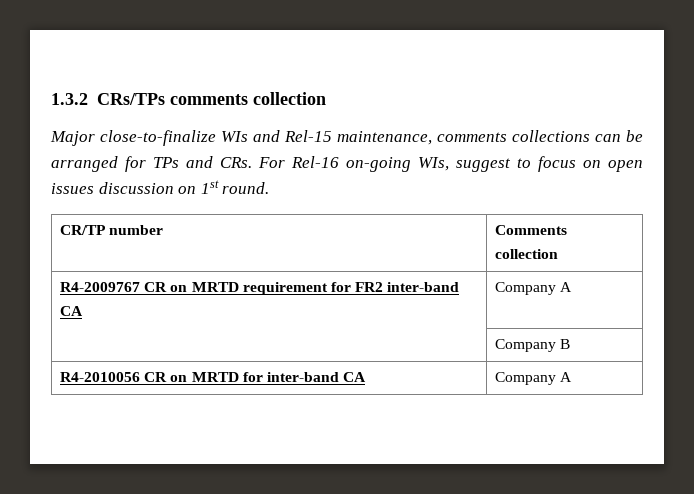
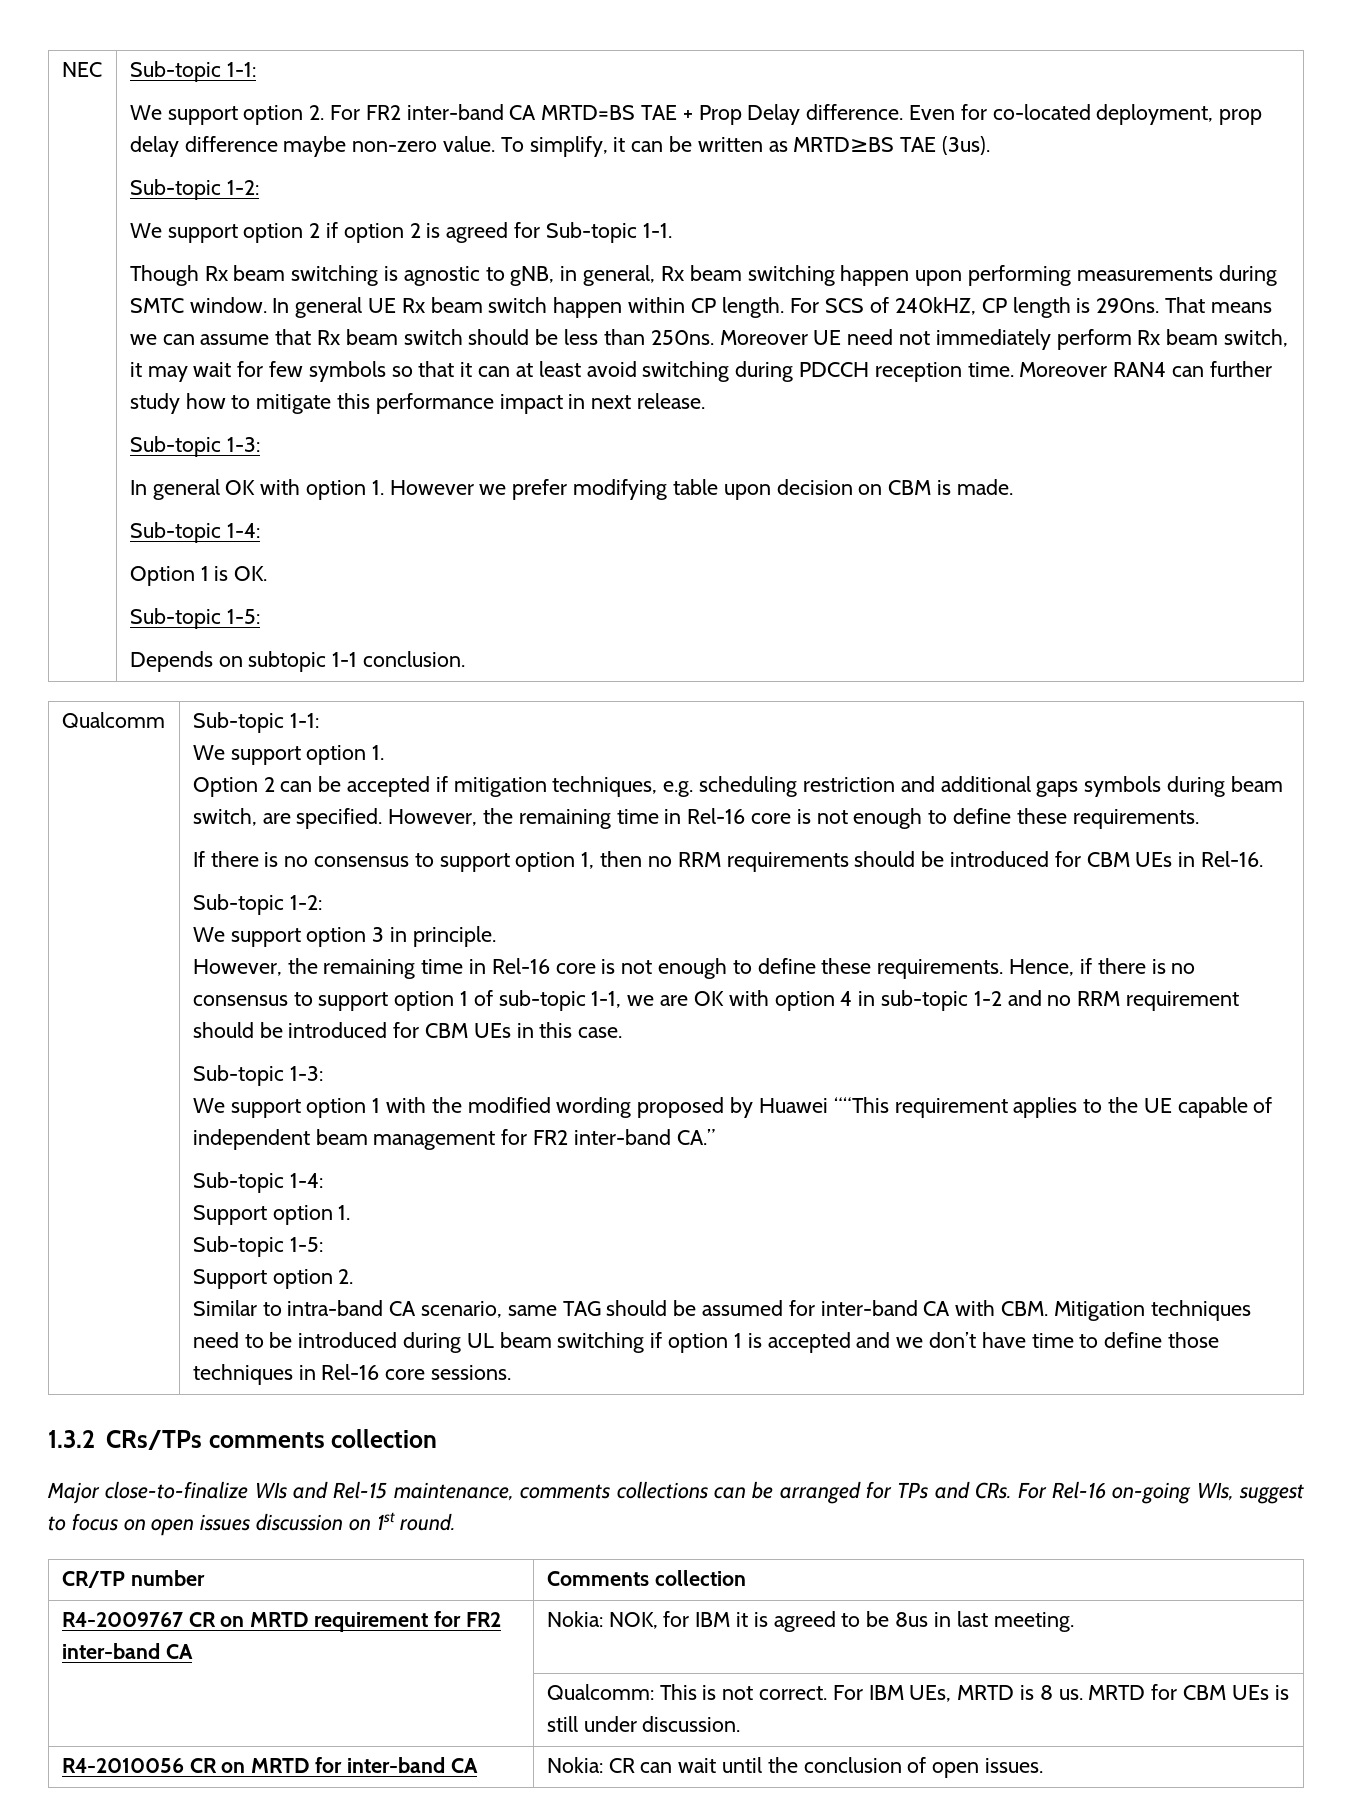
(51, 99) none -> [61,62,102,77] [129,61,256,82] [129,104,1263,125] [129,136,991,157] [129,179,259,200] [129,222,672,243] [129,265,1277,286] [129,297,1272,318] [129,329,1288,350] [129,361,1272,382] [129,393,706,414] [129,436,260,457] [129,479,1013,500] [129,522,260,543] [129,566,268,586] [129,608,260,629] [129,651,466,672] [61,712,165,728] [192,712,319,733] [192,745,385,765] [192,776,1283,797] [192,808,1199,829] [192,851,1263,872] [192,894,322,915] [192,926,496,947] [192,958,1196,979] [192,990,1239,1011] [192,1022,623,1038] [192,1065,323,1086] [192,1097,1273,1118] [192,1129,715,1150] [192,1172,323,1193] [192,1205,351,1225] [192,1236,323,1257] [192,1269,354,1289] [192,1300,1251,1321] [192,1332,1219,1353] [192,1364,512,1385] NEC | Sub-topic 1-1: // We support option 2. For FR2 inter-band CA MRTD=BS TAE + Prop Delay difference. Even for co-located deployment, prop delay difference maybe non-zero value. To simplify, it can be written as MRTD≥BS TAE (3us). // Sub-topic 1-2: // We support option 2 if option 2 is agreed for Sub-topic 1-1. // Though Rx beam switching is agnostic to gNB, in general, Rx beam switching happen upon performing measurements during SMTC window. In general UE Rx beam switch happen within CP length. For SCS of 240kHZ, CP length is 290ns. That means we can assume that Rx beam switch should be less than 250ns. Moreover UE need not immediately perform Rx beam switch, it may wait for few symbols so that it can at least avoid switching during PDCCH reception time. Moreover RAN4 can further study how to mitigate this performance impact in next release. // Sub-topic 1-3: // In general OK with option 1. However we prefer modifying table upon decision on CBM is made. // Sub-topic 1-4: // Option 1 is OK. // Sub-topic 1-5: // Depends on subtopic 1-1 conclusion. // Qualcomm | Sub-topic 1-1: // We support option 1. // Option 2 can be accepted if mitigation techniques, e.g. scheduling restriction and additional gaps symbols during beam switch, are specified. However, the remaining time in Rel-16 core is not enough to define these requirements. // If there is no consensus to support option 1, then no RRM requirements should be introduced for CBM UEs in Rel-16. // Sub-topic 1-2: // We support option 3 in principle. // However, the remaining time in Rel-16 core is not enough to define these requirements. Hence, if there is no consensus to support option 1 of sub-topic 1-1, we are OK with option 4 in sub-topic 1-2 and no RRM requirement should be introduced for CBM UEs in this case. // Sub-topic 1-3: // We support option 1 with the modified wording proposed by Huawei ““This requirement applies to the UE capable of independent beam management for FR2 inter-band CA.” // Sub-topic 1-4: // Support option 1. // Sub-topic 1-5: // Support option 2. // Similar to intra-band CA scenario, same TAG should be assumed for inter-band CA with CBM. Mitigation techniques need to be introduced during UL beam switching if option 1 is accepted and we don’t have time to define those techniques in Rel-16 core sessions. //
[495,282,573,295] [495,339,571,352] Company A // | Company B -> [546,1611,1074,1632] [546,1684,1289,1702] [546,1716,741,1732] Nokia: NOK, for IBM it is agreed to be 8us in last meeting. // | Qualcomm: This is not correct. For IBM UEs, MRTD is 8 us. MRTD for CBM UEs is still under discussion.
[495,372,573,385] Company A -> [546,1757,1044,1778] Nokia: CR can wait until the conclusion of open issues.

